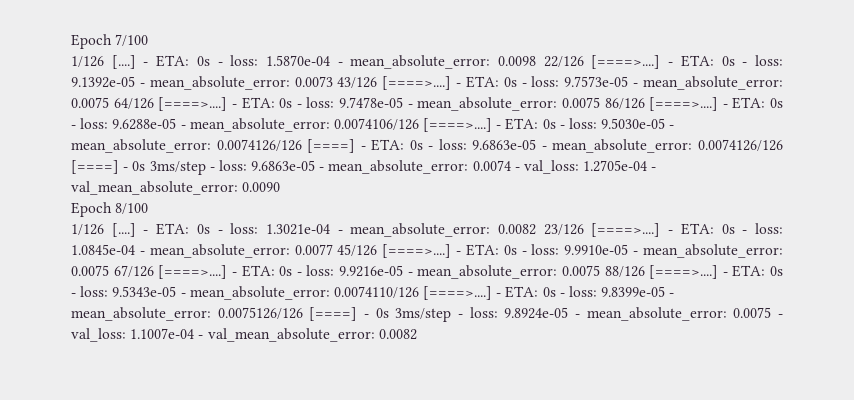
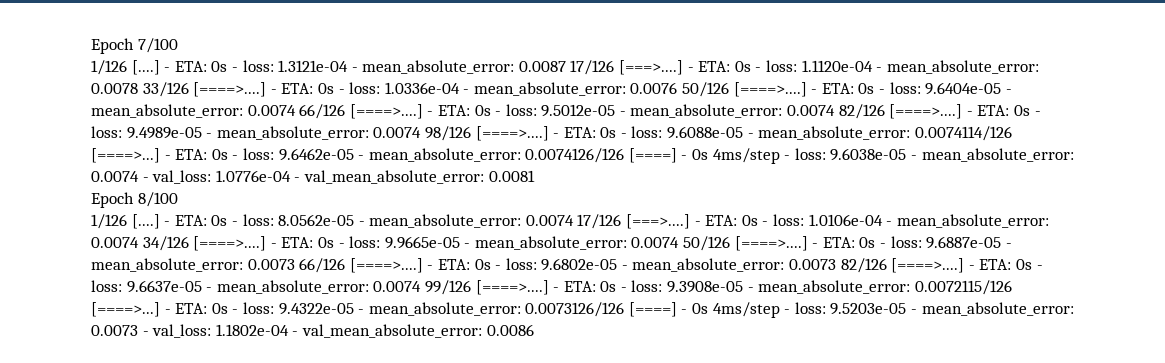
[265,55,784,69] [71,76,784,90] [71,97,783,111] [71,118,675,132] [71,139,537,153] 1.5870e-04 - mean_absolute_error: 0.0098 22/126 [====>....] - ETA: 0s - loss: 9.1392e-05 - mean_absolute_error: 0.0073 43/126 [====>....] - ETA: 0s - loss: 9.7573e-05 - mean_absolute_error: 0.0075 64/126 [====>....] - ETA: 0s - loss: 9.7478e-05 - mean_absolute_error: 0.0075 86/126 [====>....] - ETA: 0s - loss: 9.6288e-05 - mean_absolute_error: 0.0074106/126 [====>....] - ETA: 0s - loss: 9.5030e-05 - mean_absolute_error: 0.0074126/126 [====] - ETA: 0s - loss: 9.6863e-05 -> [278,60,1039,75] [91,82,1012,97] [91,104,1041,119] [91,126,1012,141] [91,148,354,163] 1.3121e-04 - mean_absolute_error: 0.0087 17/126 [===>....] - ETA: 0s - loss: 1.1120e-04 - mean_absolute_error: 0.0078 33/126 [====>....] - ETA: 0s - loss: 1.0336e-04 - mean_absolute_error: 0.0076 50/126 [====>....] - ETA: 0s - loss: 9.6404e-05 - mean_absolute_error: 0.0074 66/126 [====>....] - ETA: 0s - loss: 9.5012e-05 - mean_absolute_error: 0.0074 82/126 [====>....] - ETA: 0s - loss: 9.4989e-05 - mean_absolute_error: 0.0074 98/126 [====>....] - ETA: 0s - loss: 9.6088e-05 - mean_absolute_error: 0.0074114/126 [====>...] - ETA: 0s - loss: 9.6462e-05
[149,160,316,175] 3ms/step - loss: 9.6863e-05 -> [712,148,907,164] 4ms/step - loss: 9.6038e-05
[583,160,657,172] [71,181,281,195] 1.2705e-04 - val_mean_absolute_error: 0.0090 -> [215,170,535,184] 1.0776e-04 - val_mean_absolute_error: 0.0081
[265,223,784,237] [71,244,784,258] [71,265,783,279] [71,286,675,300] [71,307,783,322] [71,328,417,342] 1.3021e-04 - mean_absolute_error: 0.0082 23/126 [====>....] - ETA: 0s - loss: 1.0845e-04 - mean_absolute_error: 0.0077 45/126 [====>....] - ETA: 0s - loss: 9.9910e-05 - mean_absolute_error: 0.0075 67/126 [====>....] - ETA: 0s - loss: 9.9216e-05 - mean_absolute_error: 0.0075 88/126 [====>....] - ETA: 0s - loss: 9.5343e-05 - mean_absolute_error: 0.0074110/126 [====>....] - ETA: 0s - loss: 9.8399e-05 - mean_absolute_error: 0.0075126/126 [====] - 0s 3ms/step - loss: 9.8924e-05 - mean_absolute_error: 0.0075 - val_loss: 1.1007e-04 - val_mean_absolute_error: 0.0082 -> [278,214,1049,229] [91,236,1012,251] [91,258,1043,273] [91,280,1012,295] [91,302,1074,318] [91,324,534,338] 8.0562e-05 - mean_absolute_error: 0.0074 17/126 [===>....] - ETA: 0s - loss: 1.0106e-04 - mean_absolute_error: 0.0074 34/126 [====>....] - ETA: 0s - loss: 9.9665e-05 - mean_absolute_error: 0.0074 50/126 [====>....] - ETA: 0s - loss: 9.6887e-05 - mean_absolute_error: 0.0073 66/126 [====>....] - ETA: 0s - loss: 9.6802e-05 - mean_absolute_error: 0.0073 82/126 [====>....] - ETA: 0s - loss: 9.6637e-05 - mean_absolute_error: 0.0074 99/126 [====>....] - ETA: 0s - loss: 9.3908e-05 - mean_absolute_error: 0.0072115/126 [====>...] - ETA: 0s - loss: 9.4322e-05 - mean_absolute_error: 0.0073126/126 [====] - 0s 4ms/step - loss: 9.5203e-05 - mean_absolute_error: 0.0073 - val_loss: 1.1802e-04 - val_mean_absolute_error: 0.0086

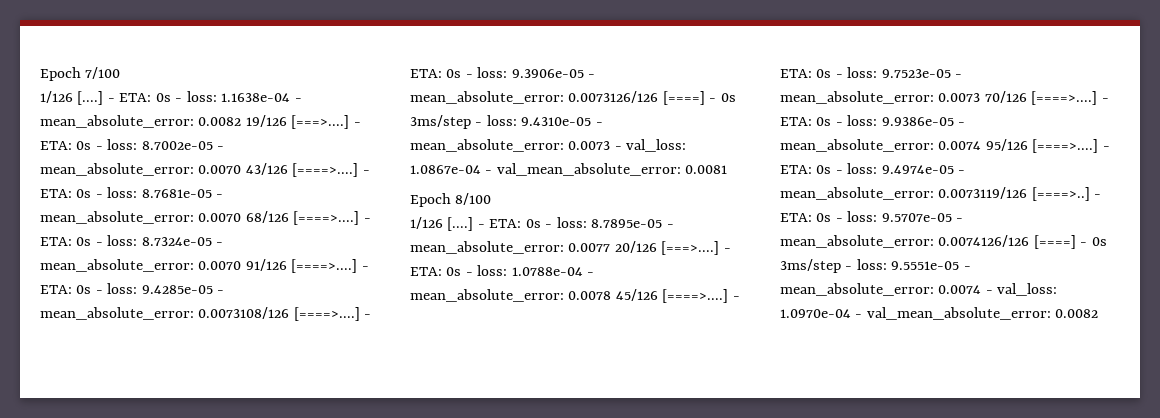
[278,60,1039,75] [91,82,1012,97] [91,104,1041,119] [91,126,1012,141] [91,148,1074,164] [91,170,291,184] 1.3121e-04 - mean_absolute_error: 0.0087 17/126 [===>....] - ETA: 0s - loss: 1.1120e-04 - mean_absolute_error: 0.0078 33/126 [====>....] - ETA: 0s - loss: 1.0336e-04 - mean_absolute_error: 0.0076 50/126 [====>....] - ETA: 0s - loss: 9.6404e-05 - mean_absolute_error: 0.0074 66/126 [====>....] - ETA: 0s - loss: 9.5012e-05 - mean_absolute_error: 0.0074 82/126 [====>....] - ETA: 0s - loss: 9.4989e-05 - mean_absolute_error: 0.0074 98/126 [====>....] - ETA: 0s - loss: 9.6088e-05 - mean_absolute_error: 0.0074114/126 [====>...] - ETA: 0s - loss: 9.6462e-05 - mean_absolute_error: 0.0074126/126 [====] - 0s 4ms/step - loss: 9.6038e-05 - mean_absolute_error: 0.0074 - val_loss: 1.0776e-04 -> [221,93,302,102] [40,115,361,129] [40,139,225,150] [40,163,370,177] [40,187,224,198] [40,211,371,225] [40,235,224,246] [40,259,369,273] [40,283,225,294] [40,307,372,321] [410,67,596,78] [410,91,736,105] [410,115,603,129] [410,139,687,152] [410,165,481,174] 1.1638e-04 - mean_absolute_error: 0.0082 19/126 [===>....] - ETA: 0s - loss: 8.7002e-05 - mean_absolute_error: 0.0070 43/126 [====>....] - ETA: 0s - loss: 8.7681e-05 - mean_absolute_error: 0.0070 68/126 [====>....] - ETA: 0s - loss: 8.7324e-05 - mean_absolute_error: 0.0070 91/126 [====>....] - ETA: 0s - loss: 9.4285e-05 - mean_absolute_error: 0.0073108/126 [====>....] - ETA: 0s - loss: 9.3906e-05 - mean_absolute_error: 0.0073126/126 [====] - 0s 3ms/step - loss: 9.4310e-05 - mean_absolute_error: 0.0073 - val_loss: 1.0867e-04
[278,214,1049,229] [91,236,1012,251] [91,258,1043,273] [91,280,1012,295] [91,302,1074,318] [91,324,534,338] 8.0562e-05 - mean_absolute_error: 0.0074 17/126 [===>....] - ETA: 0s - loss: 1.0106e-04 - mean_absolute_error: 0.0074 34/126 [====>....] - ETA: 0s - loss: 9.9665e-05 - mean_absolute_error: 0.0074 50/126 [====>....] - ETA: 0s - loss: 9.6887e-05 - mean_absolute_error: 0.0073 66/126 [====>....] - ETA: 0s - loss: 9.6802e-05 - mean_absolute_error: 0.0073 82/126 [====>....] - ETA: 0s - loss: 9.6637e-05 - mean_absolute_error: 0.0074 99/126 [====>....] - ETA: 0s - loss: 9.3908e-05 - mean_absolute_error: 0.0072115/126 [====>...] - ETA: 0s - loss: 9.4322e-05 - mean_absolute_error: 0.0073126/126 [====] - 0s 4ms/step - loss: 9.5203e-05 - mean_absolute_error: 0.0073 - val_loss: 1.1802e-04 - val_mean_absolute_error: 0.0086 -> [591,219,674,228] [410,241,731,255] [410,265,595,276] [410,289,740,303] [780,67,963,78] [780,91,1109,105] [780,115,966,126] [780,139,1110,153] [780,163,966,174] [780,187,1102,201] [780,211,964,222] [780,235,1107,249] [780,259,971,273] [780,283,1058,296] [780,307,1099,320] 8.7895e-05 - mean_absolute_error: 0.0077 20/126 [===>....] - ETA: 0s - loss: 1.0788e-04 - mean_absolute_error: 0.0078 45/126 [====>....] - ETA: 0s - loss: 9.7523e-05 - mean_absolute_error: 0.0073 70/126 [====>....] - ETA: 0s - loss: 9.9386e-05 - mean_absolute_error: 0.0074 95/126 [====>....] - ETA: 0s - loss: 9.4974e-05 - mean_absolute_error: 0.0073119/126 [====>..] - ETA: 0s - loss: 9.5707e-05 - mean_absolute_error: 0.0074126/126 [====] - 0s 3ms/step - loss: 9.5551e-05 - mean_absolute_error: 0.0074 - val_loss: 1.0970e-04 - val_mean_absolute_error: 0.0082

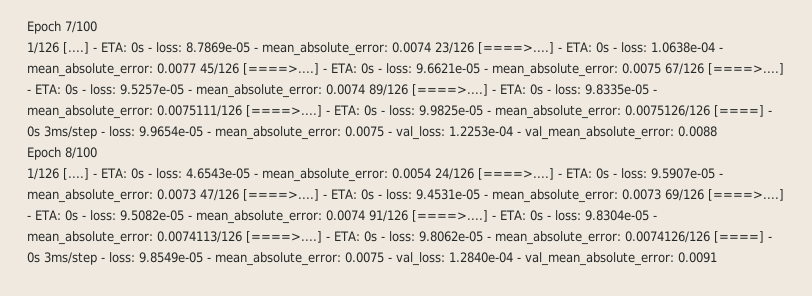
[221,93,302,102] [40,115,361,129] [40,139,225,150] [40,163,370,177] [40,187,224,198] [40,211,371,225] [40,235,224,246] [40,259,369,273] [40,283,225,294] [40,307,372,321] [410,67,596,78] [410,91,736,105] [410,115,603,129] [410,139,687,152] [410,163,728,176] 1.1638e-04 - mean_absolute_error: 0.0082 19/126 [===>....] - ETA: 0s - loss: 8.7002e-05 - mean_absolute_error: 0.0070 43/126 [====>....] - ETA: 0s - loss: 8.7681e-05 - mean_absolute_error: 0.0070 68/126 [====>....] - ETA: 0s - loss: 8.7324e-05 - mean_absolute_error: 0.0070 91/126 [====>....] - ETA: 0s - loss: 9.4285e-05 - mean_absolute_error: 0.0073108/126 [====>....] - ETA: 0s - loss: 9.3906e-05 - mean_absolute_error: 0.0073126/126 [====] - 0s 3ms/step - loss: 9.4310e-05 - mean_absolute_error: 0.0073 - val_loss: 1.0867e-04 - val_mean_absolute_error: 0.0081 -> [185,42,723,56] [27,63,784,77] [27,84,657,98] [27,105,772,119] [27,126,717,140] 8.7869e-05 - mean_absolute_error: 0.0074 23/126 [====>....] - ETA: 0s - loss: 1.0638e-04 - mean_absolute_error: 0.0077 45/126 [====>....] - ETA: 0s - loss: 9.6621e-05 - mean_absolute_error: 0.0075 67/126 [====>....] - ETA: 0s - loss: 9.5257e-05 - mean_absolute_error: 0.0074 89/126 [====>....] - ETA: 0s - loss: 9.8335e-05 - mean_absolute_error: 0.0075111/126 [====>....] - ETA: 0s - loss: 9.9825e-05 - mean_absolute_error: 0.0075126/126 [====] - 0s 3ms/step - loss: 9.9654e-05 - mean_absolute_error: 0.0075 - val_loss: 1.2253e-04 - val_mean_absolute_error: 0.0088
[591,219,674,228] [410,241,731,255] [410,265,595,276] [410,289,740,303] [780,67,963,78] [780,91,1109,105] [780,115,966,126] [780,139,1110,153] [780,163,966,174] [780,187,1102,201] [780,211,952,222] 8.7895e-05 - mean_absolute_error: 0.0077 20/126 [===>....] - ETA: 0s - loss: 1.0788e-04 - mean_absolute_error: 0.0078 45/126 [====>....] - ETA: 0s - loss: 9.7523e-05 - mean_absolute_error: 0.0073 70/126 [====>....] - ETA: 0s - loss: 9.9386e-05 - mean_absolute_error: 0.0074 95/126 [====>....] - ETA: 0s - loss: 9.4974e-05 - mean_absolute_error: 0.0073119/126 [====>..] - ETA: 0s - loss: 9.5707e-05 -> [185,168,723,182] [27,189,784,203] [27,210,657,224] [27,231,483,245] 4.6543e-05 - mean_absolute_error: 0.0054 24/126 [====>....] - ETA: 0s - loss: 9.5907e-05 - mean_absolute_error: 0.0073 47/126 [====>....] - ETA: 0s - loss: 9.4531e-05 - mean_absolute_error: 0.0073 69/126 [====>....] - ETA: 0s - loss: 9.5082e-05 - mean_absolute_error: 0.0074 91/126 [====>....] - ETA: 0s - loss: 9.8304e-05 - mean_absolute_error: 0.0074113/126 [====>....] - ETA: 0s - loss: 9.8062e-05
[891,261,971,270] [780,283,1058,296] [780,307,1099,320] 9.5551e-05 - mean_absolute_error: 0.0074 - val_loss: 1.0970e-04 - val_mean_absolute_error: 0.0082 -> [139,252,717,266] 9.8549e-05 - mean_absolute_error: 0.0075 - val_loss: 1.2840e-04 - val_mean_absolute_error: 0.0091

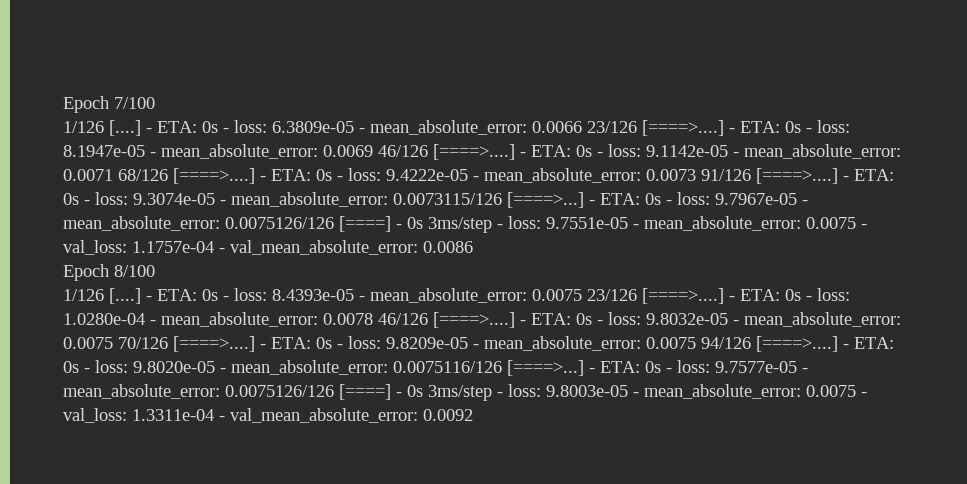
[185,42,723,56] [27,63,784,77] [27,84,657,98] [27,105,772,119] [27,126,717,140] 8.7869e-05 - mean_absolute_error: 0.0074 23/126 [====>....] - ETA: 0s - loss: 1.0638e-04 - mean_absolute_error: 0.0077 45/126 [====>....] - ETA: 0s - loss: 9.6621e-05 - mean_absolute_error: 0.0075 67/126 [====>....] - ETA: 0s - loss: 9.5257e-05 - mean_absolute_error: 0.0074 89/126 [====>....] - ETA: 0s - loss: 9.8335e-05 - mean_absolute_error: 0.0075111/126 [====>....] - ETA: 0s - loss: 9.9825e-05 - mean_absolute_error: 0.0075126/126 [====] - 0s 3ms/step - loss: 9.9654e-05 - mean_absolute_error: 0.0075 - val_loss: 1.2253e-04 - val_mean_absolute_error: 0.0088 -> [272,120,850,136] [63,144,901,160] [63,168,894,184] [63,192,808,208] [63,216,867,233] [63,240,473,255] 6.3809e-05 - mean_absolute_error: 0.0066 23/126 [====>....] - ETA: 0s - loss: 8.1947e-05 - mean_absolute_error: 0.0069 46/126 [====>....] - ETA: 0s - loss: 9.1142e-05 - mean_absolute_error: 0.0071 68/126 [====>....] - ETA: 0s - loss: 9.4222e-05 - mean_absolute_error: 0.0073 91/126 [====>....] - ETA: 0s - loss: 9.3074e-05 - mean_absolute_error: 0.0073115/126 [====>...] - ETA: 0s - loss: 9.7967e-05 - mean_absolute_error: 0.0075126/126 [====] - 0s 3ms/step - loss: 9.7551e-05 - mean_absolute_error: 0.0075 - val_loss: 1.1757e-04 - val_mean_absolute_error: 0.0086
[185,168,723,182] [27,189,784,203] [27,210,657,224] [27,231,772,245] [27,252,717,266] 4.6543e-05 - mean_absolute_error: 0.0054 24/126 [====>....] - ETA: 0s - loss: 9.5907e-05 - mean_absolute_error: 0.0073 47/126 [====>....] - ETA: 0s - loss: 9.4531e-05 - mean_absolute_error: 0.0073 69/126 [====>....] - ETA: 0s - loss: 9.5082e-05 - mean_absolute_error: 0.0074 91/126 [====>....] - ETA: 0s - loss: 9.8304e-05 - mean_absolute_error: 0.0074113/126 [====>....] - ETA: 0s - loss: 9.8062e-05 - mean_absolute_error: 0.0074126/126 [====] - 0s 3ms/step - loss: 9.8549e-05 - mean_absolute_error: 0.0075 - val_loss: 1.2840e-04 - val_mean_absolute_error: 0.0091 -> [272,288,850,304] [63,312,901,328] [63,336,894,352] [63,360,808,376] [63,384,867,401] [63,408,473,423] 8.4393e-05 - mean_absolute_error: 0.0075 23/126 [====>....] - ETA: 0s - loss: 1.0280e-04 - mean_absolute_error: 0.0078 46/126 [====>....] - ETA: 0s - loss: 9.8032e-05 - mean_absolute_error: 0.0075 70/126 [====>....] - ETA: 0s - loss: 9.8209e-05 - mean_absolute_error: 0.0075 94/126 [====>....] - ETA: 0s - loss: 9.8020e-05 - mean_absolute_error: 0.0075116/126 [====>...] - ETA: 0s - loss: 9.7577e-05 - mean_absolute_error: 0.0075126/126 [====] - 0s 3ms/step - loss: 9.8003e-05 - mean_absolute_error: 0.0075 - val_loss: 1.3311e-04 - val_mean_absolute_error: 0.0092

